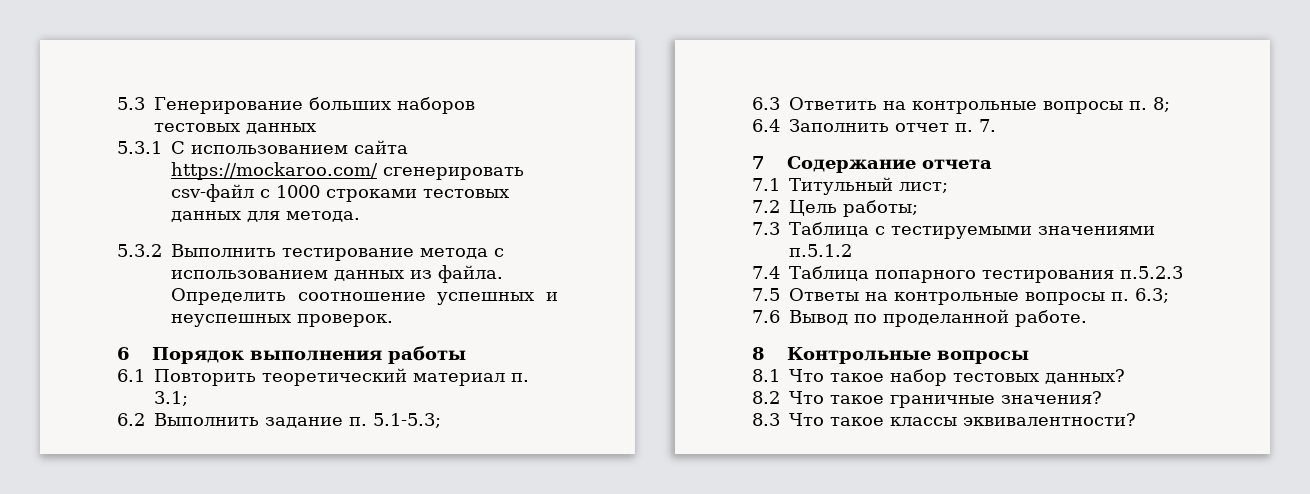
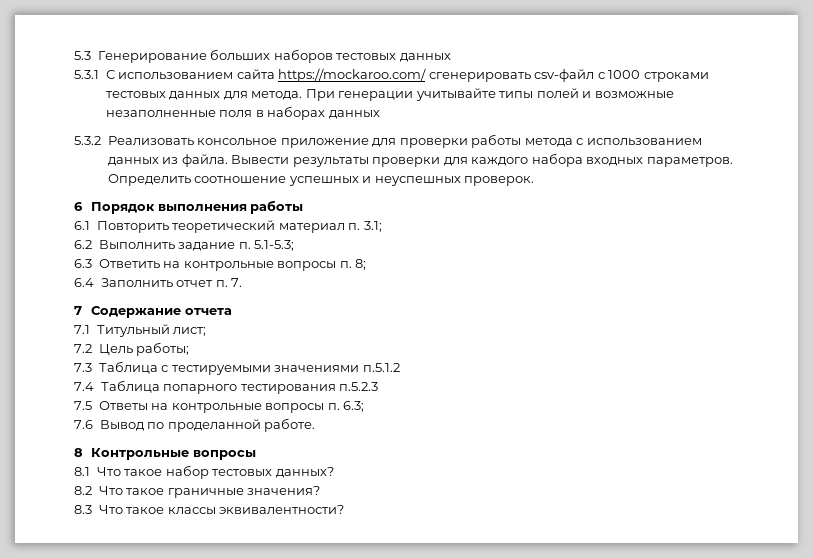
[117,244,414,261] // 5.3.2 Выполнить тестирование -> [305,88,674,101] [105,106,380,120] [74,134,522,148] При генерации учитывайте типы полей и возможные незаполненные поля в наборах данных // 5.3.2 Реализовать консольное приложение для проверки работы
(503, 274) none -> [231,153,733,167] Вывести результаты проверки для каждого набора входных параметров.

